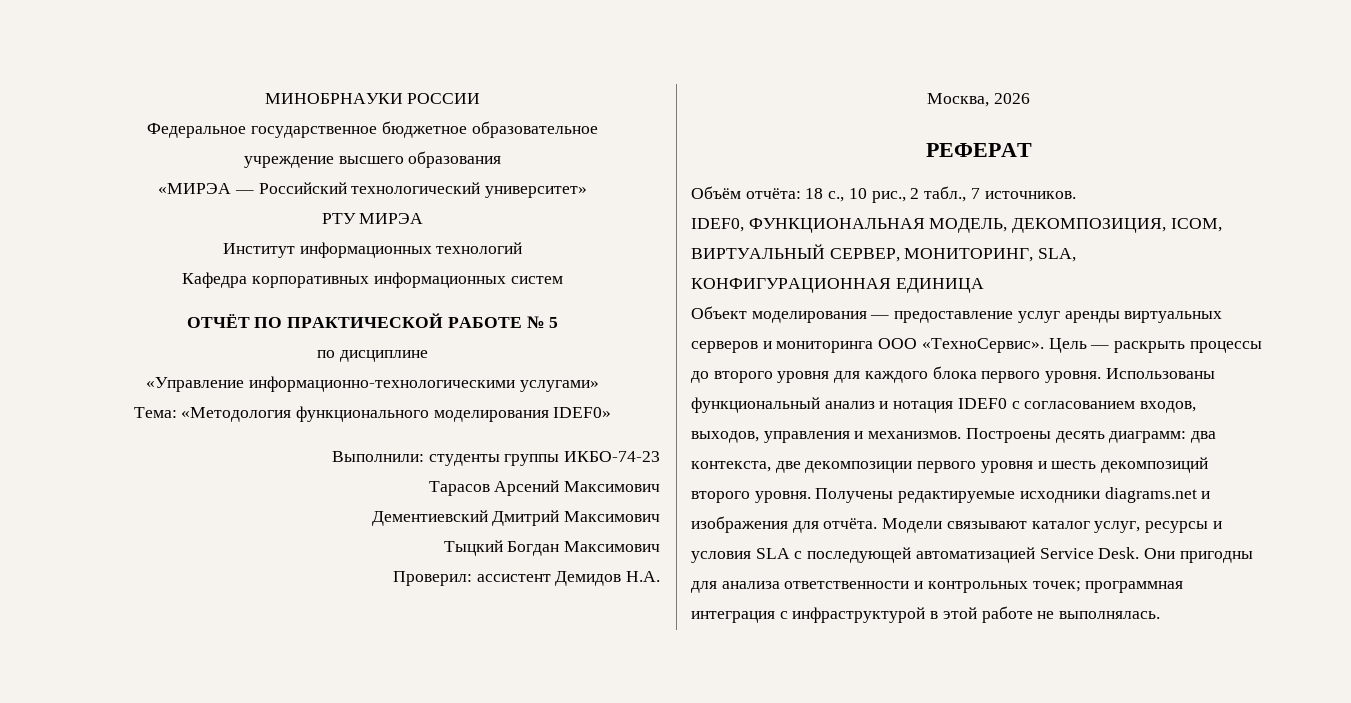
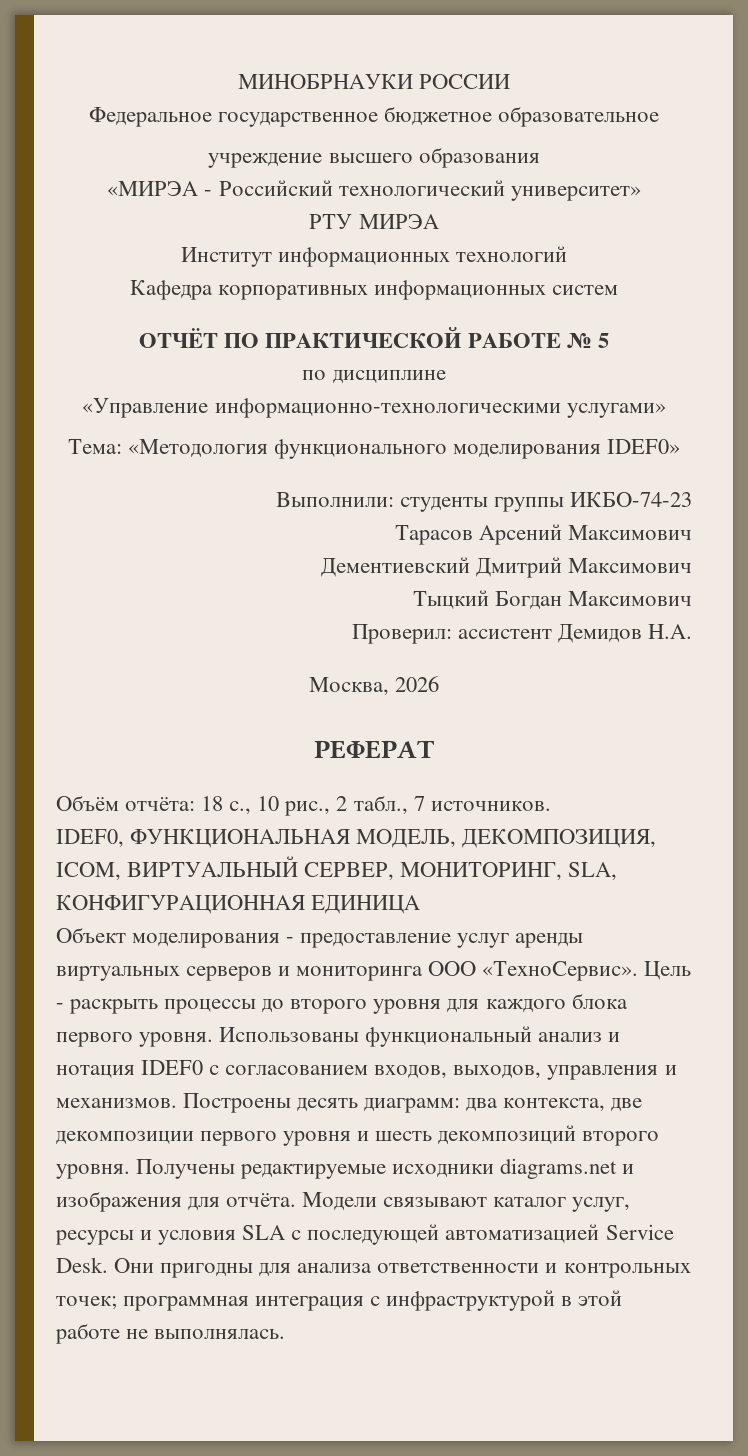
[234,190,254,194] — -> [204,190,213,196] -
[870,315,890,319] — -> [286,937,295,943] -
[1090,345,1110,349] — -> [56,1003,64,1009] -

